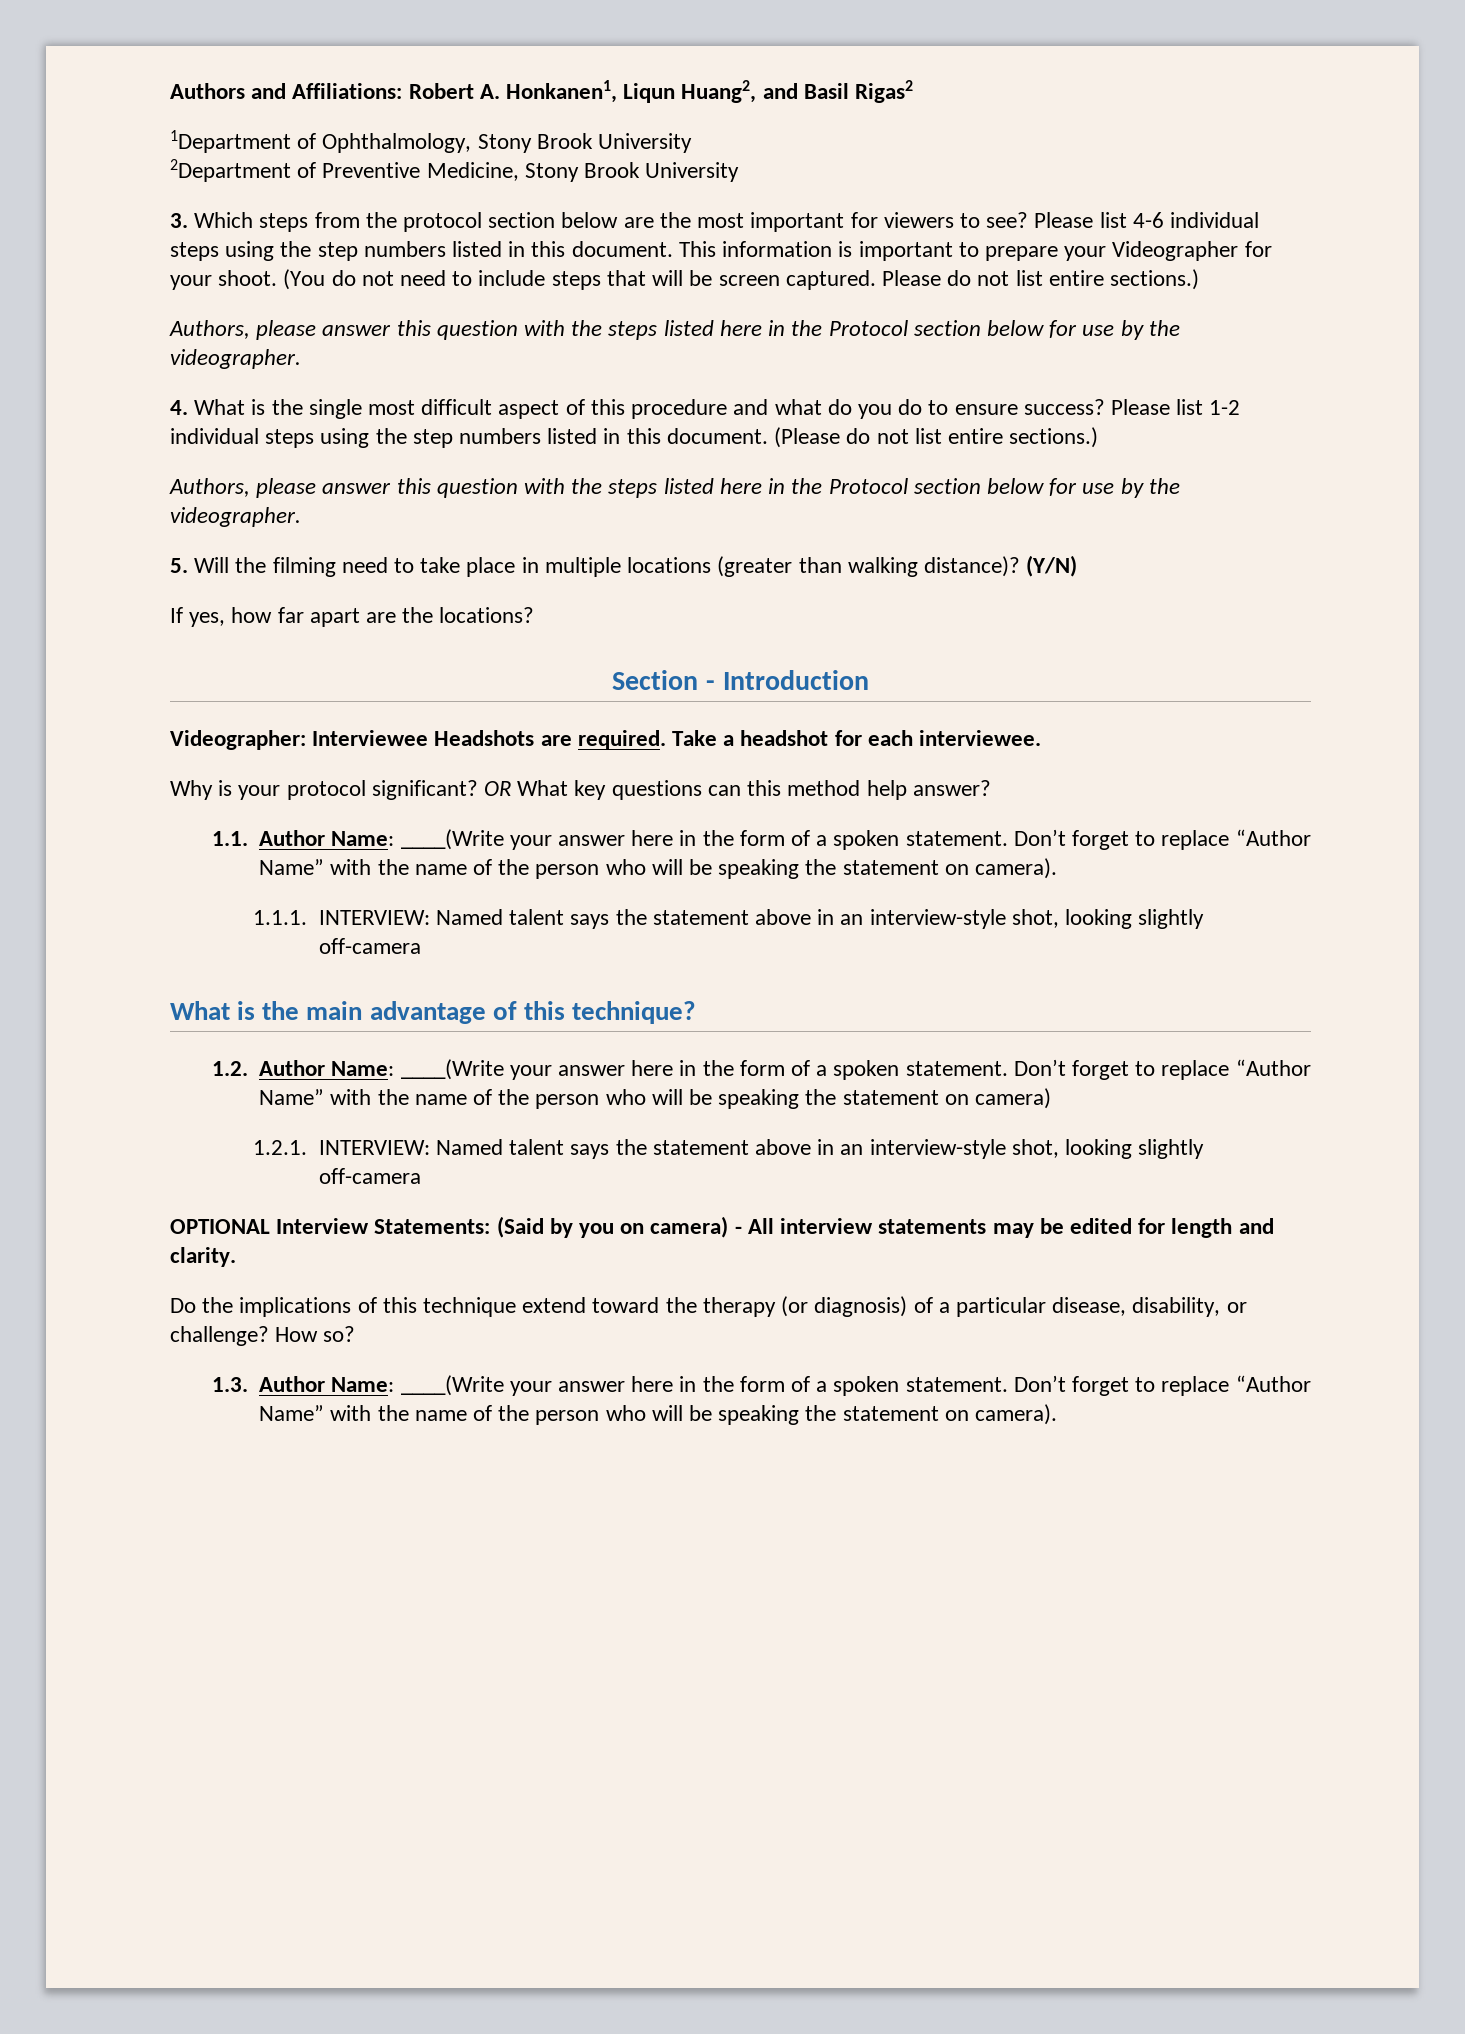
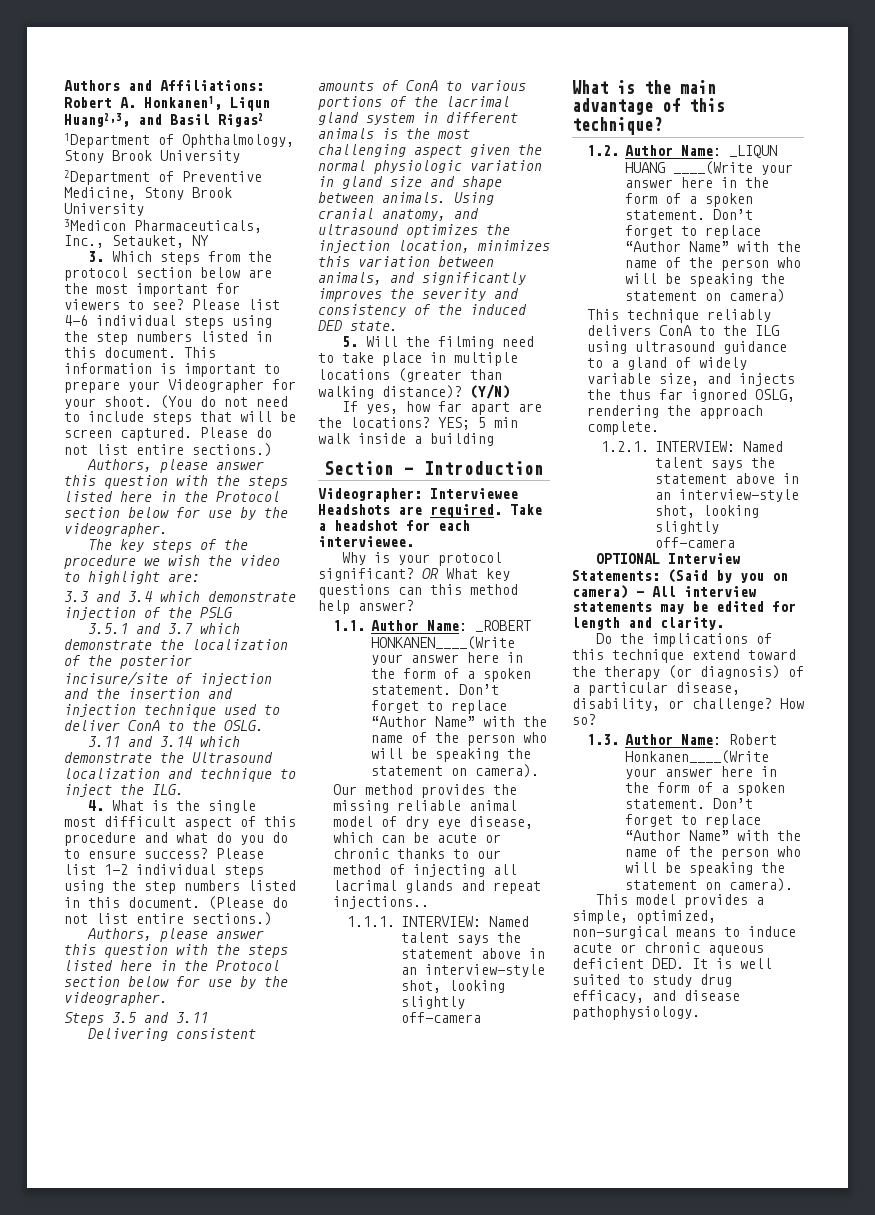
[681,80,757,103] Huang2, -> [64,113,130,127] Huang2,3,
(740, 172) none -> [64,219,262,233] [64,235,209,248] // 3Medicon Pharmaceuticals, Inc., Setauket, NY
(301, 359) none -> [88,539,249,553] [64,555,280,569] [64,571,200,584] [64,591,296,602] [64,607,233,620] [88,623,241,634] [64,639,288,650] [64,655,192,669] [64,671,272,686] [64,688,233,699] [64,704,280,718] [64,720,264,731] [88,736,241,747] [64,752,273,763] [64,768,296,782] [64,784,184,797] // The key steps of the procedure we wish the video to highlight are: // 3.3 and 3.4 which demonstrate injection of the PSLG // 3.5.1 and 3.7 which demonstrate the localization of the posterior incisure/site of injection and the insertion and injection technique used to deliver ConA to the OSLG. // 3.11 and 3.14 which demonstrate the Ultrasound localization and technique to inject the ILG.
(301, 517) none -> [64,1012,208,1026] [88,1028,257,1041] [318,80,526,91] [318,96,510,110] [318,112,518,125] [318,128,470,139] [318,144,542,158] [318,160,542,174] [318,176,502,190] [318,192,494,205] [318,208,479,221] [318,224,510,238] [318,240,550,253] [318,256,494,267] [318,272,526,285] [318,288,519,302] [318,304,527,317] [318,320,398,331] // Steps 3.5 and 3.11 // Delivering consistent amounts of ConA to various portions of the lacrimal gland system in different animals is the most challenging aspect given the normal physiologic variation in gland size and shape between animals. Using cranial anatomy, and ultrasound optimizes the injection location, minimizes this variation between animals, and significantly improves the severity and consistency of the induced DED state.
(535, 615) none -> [438,417,518,430] [318,433,494,446] YES; 5 min walk inside a building
[400,829,504,850] ____(Write -> [474,620,531,632] [370,636,515,650] _ROBERT HONKANEN____(Write
(1058, 868) none -> [332,784,517,798] [332,800,517,813] [332,816,533,829] [332,832,501,843] [332,848,501,859] [332,864,517,877] [332,880,541,894] [332,896,429,909] // Our method provides the missing reliable animal model of dry eye disease, which can be acute or chronic thanks to our method of injecting all lacrimal glands and repeat injections..
(395, 1068) none -> [728,145,777,158] [624,162,665,173] _LIQUN HUANG
(1052, 1098) none -> [586,309,771,323] [586,325,779,336] [586,341,787,354] [586,357,747,370] [586,373,795,386] [586,389,795,402] [586,405,763,419] [586,421,659,435] // This technique reliably delivers ConA to the ILG using ultrasound guidance to a gland of widely variable size, and injects the thus far ignored OSLG, rendering the approach complete.
[400,1375,504,1396] ____(Write -> [728,734,777,745] [624,750,769,764] Robert Honkanen____(Write
(1058, 1414) none -> [596,894,765,908] [572,910,716,924] [572,926,796,939] [572,942,764,956] [572,958,772,969] [572,974,732,987] [572,990,740,1003] [572,1006,700,1020] // This model provides a simple, optimized, non-surgical means to induce acute or chronic aqueous deficient DED. It is well suited to study drug efficacy, and disease pathophysiology.

